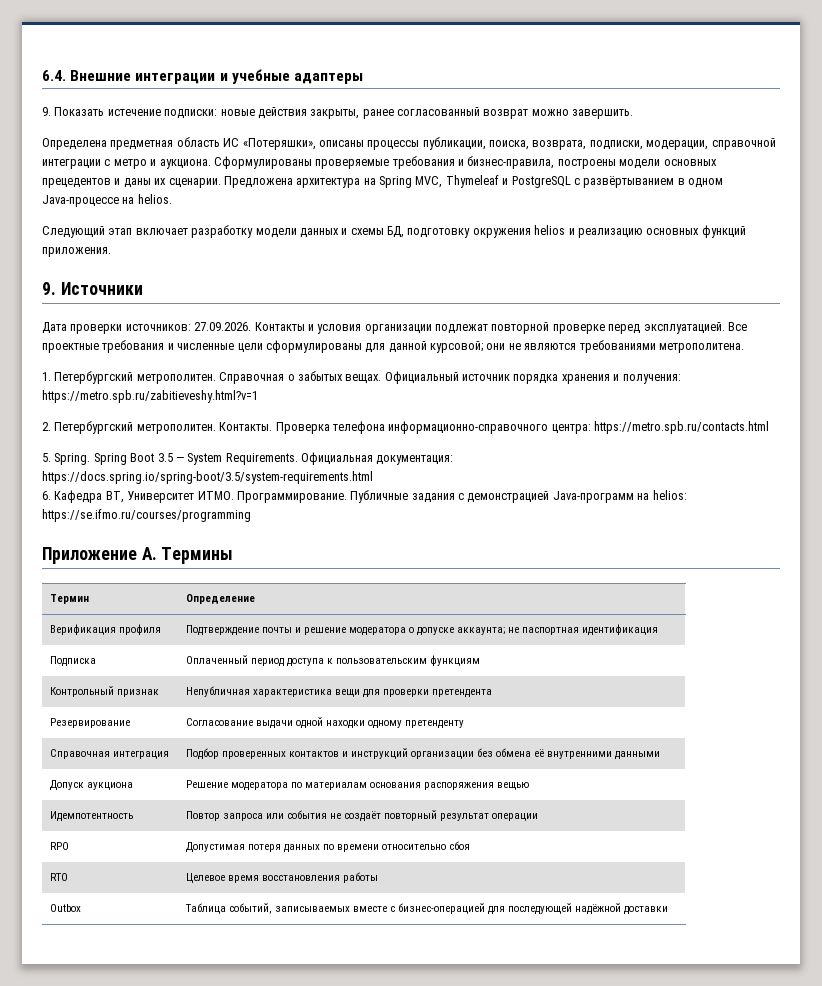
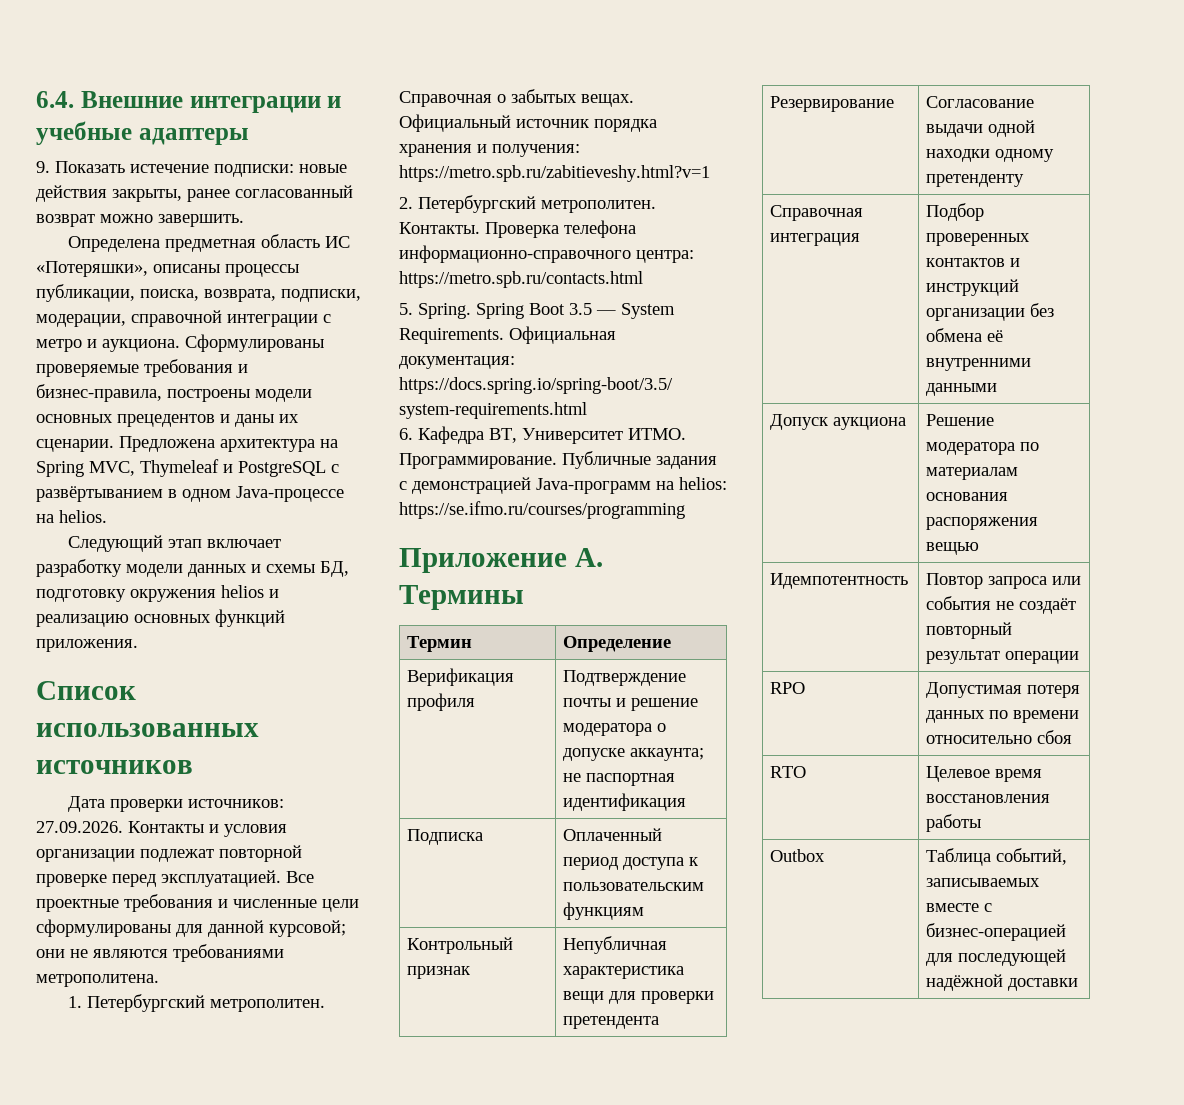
[42,282,143,295] 9. Источники -> [36,681,136,700] [36,723,259,737] [36,760,193,774] Список использованных источников

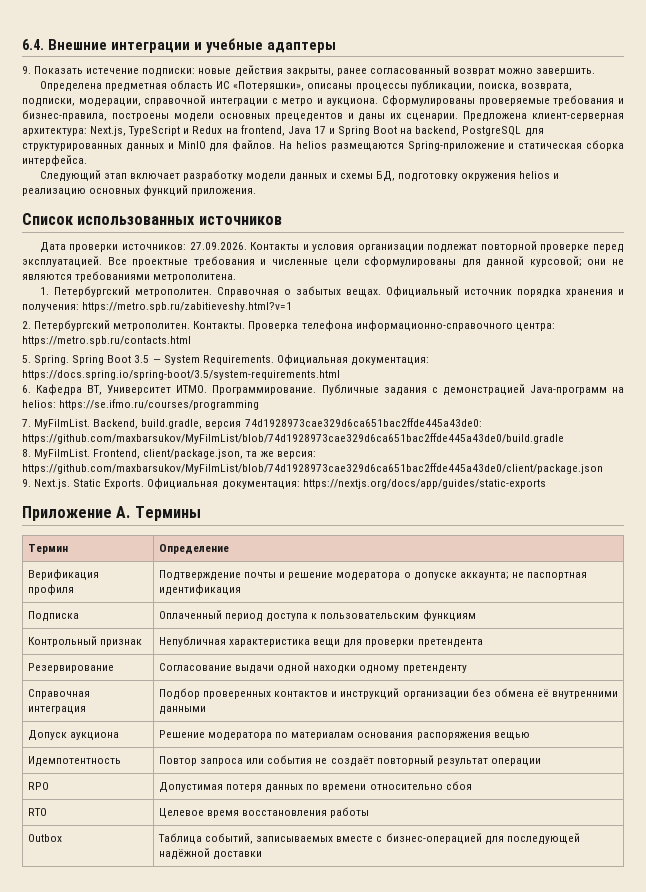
[220,439,338,452] [36,459,339,477] [36,486,344,502] [36,510,107,523] архитектура на Spring MVC, Thymeleaf и PostgreSQL с развёртыванием в одном Java-процессе на helios. -> [531,113,624,121] [22,125,544,137] [22,140,624,152] [22,155,87,166] клиент-серверная архитектура: Next.js, TypeScript и Redux на frontend, Java 17 и Spring Boot на backend, PostgreSQL для структурированных данных и MinIO для файлов. На helios размещаются Spring-приложение и статическая сборка интерфейса.
(685, 510) none -> [22,418,482,429] [22,433,564,444] [22,449,316,459] [22,463,603,474] [22,478,546,490] // 7. MyFilmList. Backend, build.gradle, версия 74d1928973cae329d6ca651bac2ffde445a43de0: https://github.com/maxbarsukov/MyFilmList/blob/74d1928973cae329d6ca651bac2ffde445a43de0/build.gradle // 8. MyFilmList. Frontend, client/package.json, та же версия: https://github.com/maxbarsukov/MyFilmList/blob/74d1928973cae329d6ca651bac2ffde445a43de0/client/package.json // 9. Next.js. Static Exports. Официальная документация: https://nextjs.org/docs/app/guides/static-exports

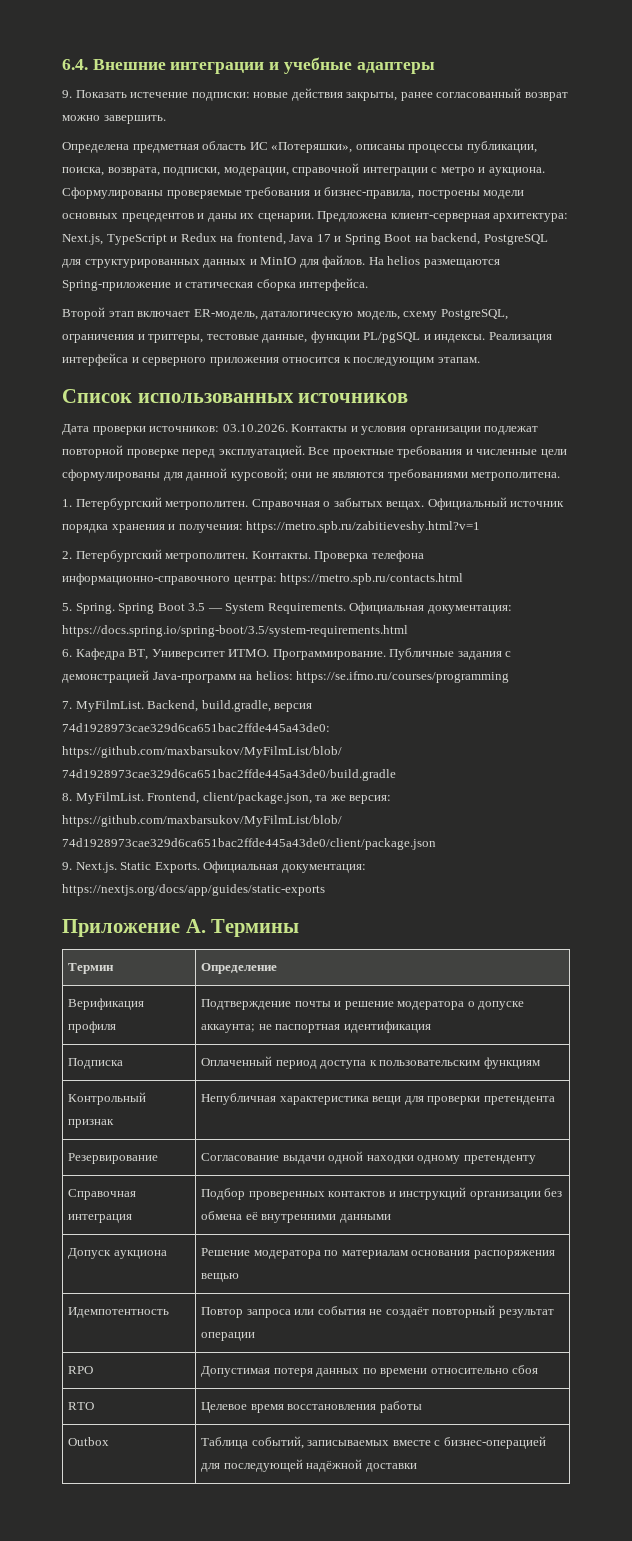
[39,170,101,182] Следующий -> [62,307,105,320] Второй
[183,170,560,182] [22,185,257,196] разработку модели данных и схемы БД, подготовку окружения helios и реализацию основных функций приложения. -> [193,309,508,320] [62,331,552,343] [62,353,480,366] ER-модель, даталогическую модель, схему PostgreSQL, ограничения и триггеры, тестовые данные, функции PL/pgSQL и индексы. Реализация интерфейса и серверного приложения относится к последующим этапам.
[189,242,247,250] 27.09.2026. -> [222,424,288,432] 03.10.2026.

